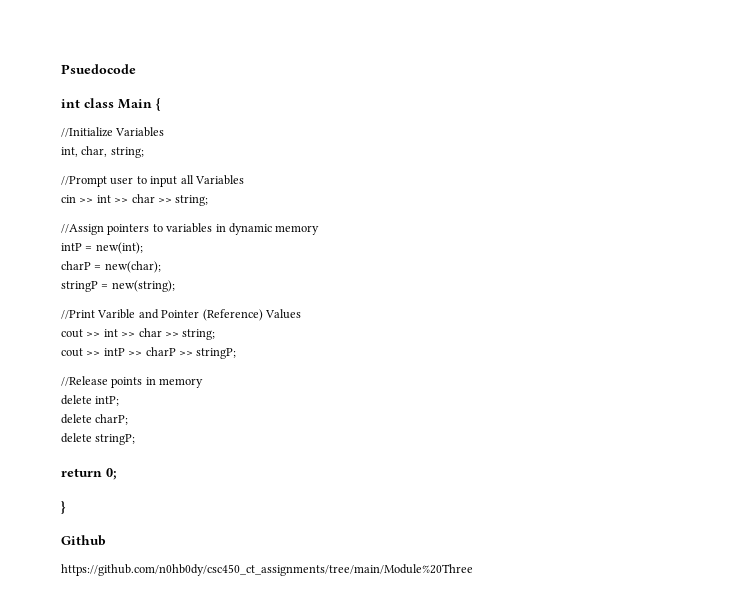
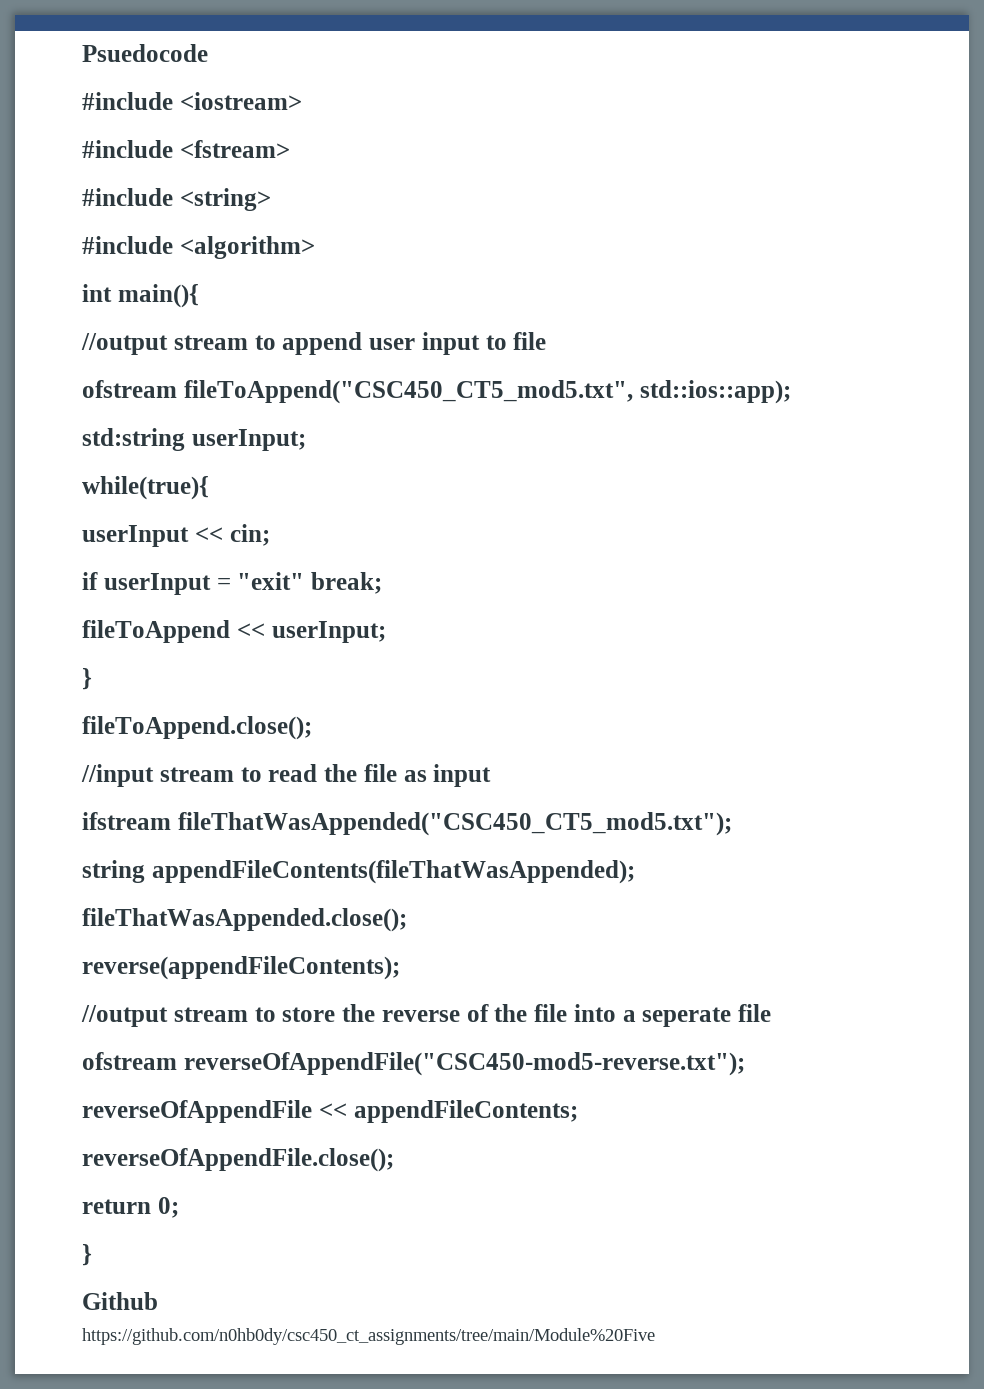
[61,98,161,111] [61,127,165,137] [61,146,144,158] [61,175,244,187] [61,194,209,206] [61,223,320,235] [61,242,143,254] [61,261,161,273] [61,280,175,292] [61,309,301,321] [61,328,216,340] [61,347,237,359] [61,376,204,388] [61,395,120,406] [61,414,129,425] [61,433,136,445] int class Main { // //Initialize Variables // int, char, string; // //Prompt user to input all Variables // cin >> int >> char >> string; // //Assign pointers to variables in dynamic memory // intP = new(int); // charP = new(char); // stringP = new(string); // //Print Varible and Pointer (Reference) Values // cout >> int >> char >> string; // cout >> intP >> charP >> stringP; // //Release points in memory // delete intP; // delete charP; // delete stringP; -> [82,92,302,110] [82,140,290,158] [82,188,271,211] [82,236,315,259] [82,284,199,308] [81,332,547,355] [82,380,791,404] [82,428,306,451] [82,476,209,500] [82,524,270,547] [82,572,382,595] [82,620,386,643] [82,668,92,690] [82,716,312,740] [81,764,492,787] [82,812,732,836] [82,860,635,884] [82,908,407,932] [82,956,400,980] [81,1004,771,1027] [82,1052,745,1076] [82,1100,578,1123] [82,1148,394,1172] #include <iostream> // #include <fstream> // #include <string> // #include <algorithm> // int main(){ // //output stream to append user input to file // ofstream fileToAppend("CSC450_CT5_mod5.txt", std::ios::app); // std:string userInput; // while(true){ // userInput << cin; // if userInput = "exit" break; // fileToAppend << userInput; // } // fileToAppend.close(); // //input stream to read the file as input // ifstream fileThatWasAppended("CSC450_CT5_mod5.txt"); // string appendFileContents(fileThatWasAppended); // fileThatWasAppended.close(); // reverse(appendFileContents); // //output stream to store the reverse of the file into a seperate file // ofstream reverseOfAppendFile("CSC450-mod5-reverse.txt"); // reverseOfAppendFile << appendFileContents; // reverseOfAppendFile.close();
[61,564,473,576] https://github.com/n0hb0dy/csc450_ct_assignments/tree/main/Module%20Three -> [82,1328,655,1345] https://github.com/n0hb0dy/csc450_ct_assignments/tree/main/Module%20Five

